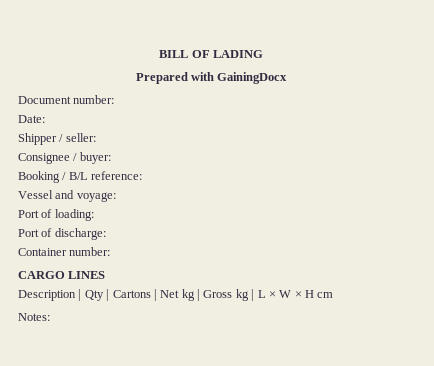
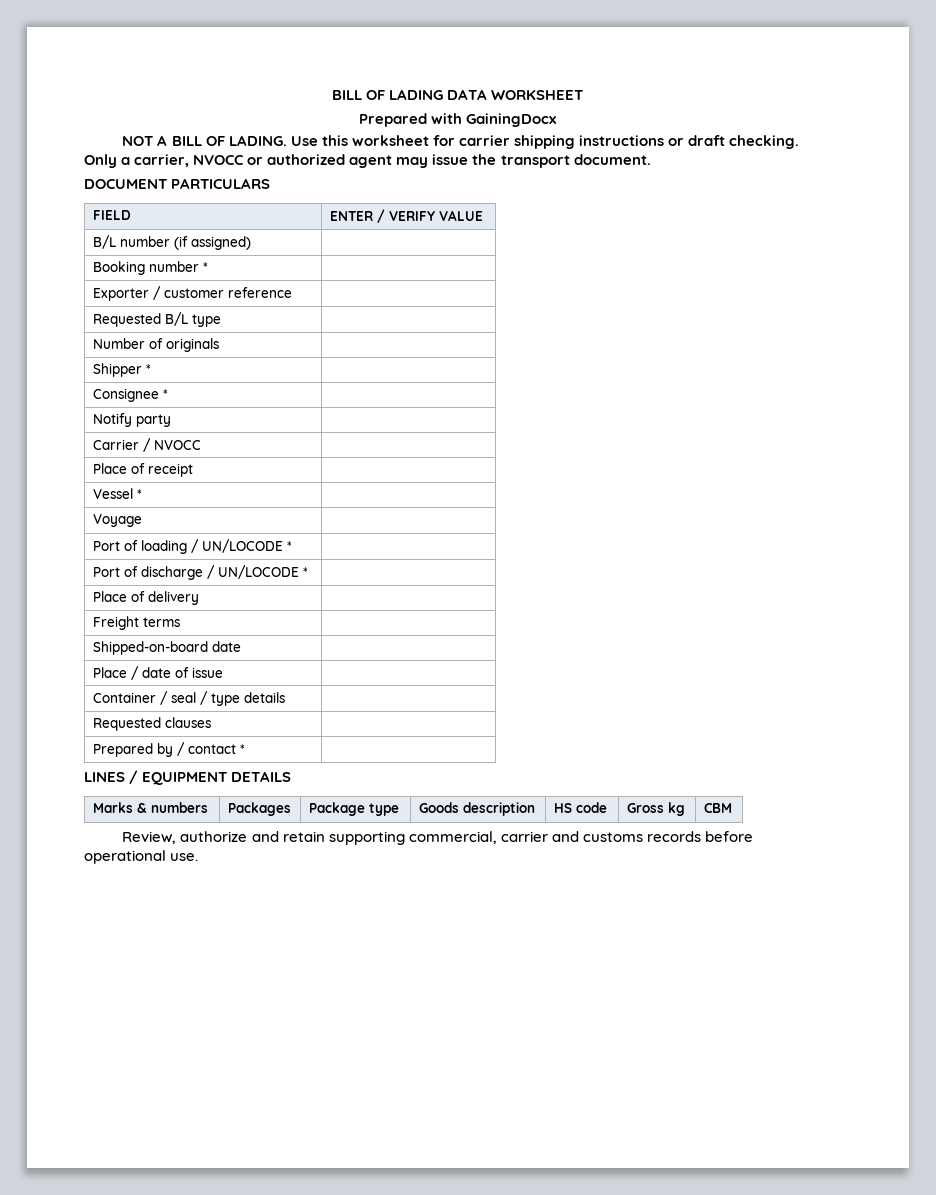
(263, 54) none -> [447,89,584,100] DATA WORKSHEET
[18,95,115,104] [18,115,45,123] [18,133,96,145] [18,152,111,164] [18,171,143,183] [18,190,116,202] [18,209,94,221] [18,228,106,240] [18,247,111,256] [18,271,106,279] [18,289,334,301] [18,313,50,321] Document number: // Date: // Shipper / seller: // Consignee / buyer: // Booking / B/L reference: // Vessel and voyage: // Port of loading: // Port of discharge: // Container number: // CARGO LINES // Description | Qty | Cartons | Net kg | Gross kg | L × W × H cm // Notes: -> [122,135,800,149] [84,154,651,168] [84,178,271,189] [92,210,131,220] [329,209,483,223] [92,235,251,250] [92,261,208,275] [92,286,292,301] [92,312,221,327] [92,338,219,352] [92,363,151,377] [92,388,168,402] [92,413,171,427] [92,438,201,452] [92,463,193,477] [92,488,142,499] [92,514,142,527] [92,539,292,554] [92,565,308,580] [92,591,199,605] [92,616,180,630] [92,641,241,655] [92,666,223,680] [92,691,285,706] [92,717,211,731] [92,742,245,757] [84,770,292,785] [92,802,208,813] [227,802,291,816] [308,802,399,816] [418,802,535,816] [553,802,607,813] [626,802,685,816] [703,803,732,813] [122,831,753,845] [84,850,199,864] NOT A BILL OF LADING. Use this worksheet for carrier shipping instructions or draft checking. Only a carrier, NVOCC or authorized agent may issue the transport document. // DOCUMENT PARTICULARS // FIELD | ENTER / VERIFY VALUE // B/L number (if assigned) | // Booking number * | // Exporter / customer reference | // Requested B/L type | // Number of originals | // Shipper * | // Consignee * | // Notify party | // Carrier / NVOCC | // Place of receipt | // Vessel * | // Voyage | // Port of loading / UN/LOCODE * | // Port of discharge / UN/LOCODE * | // Place of delivery | // Freight terms | // Shipped-on-board date | // Place / date of issue | // Container / seal / type details | // Requested clauses | // Prepared by / contact * | // LINES / EQUIPMENT DETAILS // Marks & numbers | Packages | Package type | Goods description | HS code | Gross kg | CBM // Review, authorize and retain supporting commercial, carrier and customs records before operational use.

